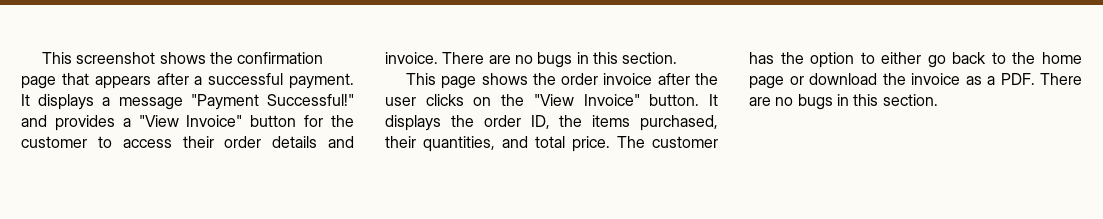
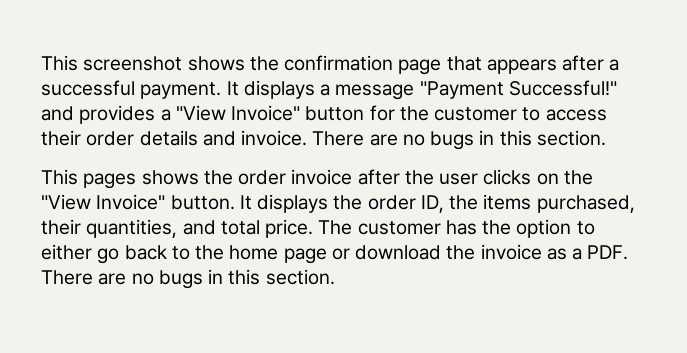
[441,76,477,89] page -> [83,173,137,189] pages

